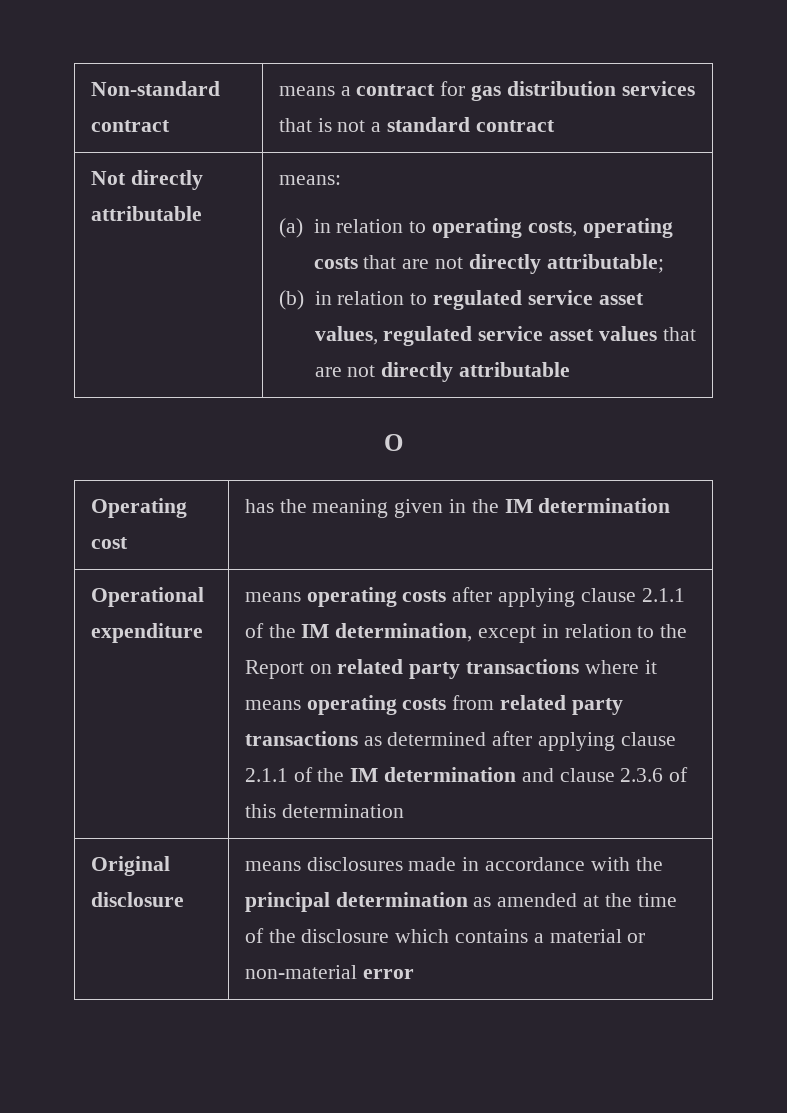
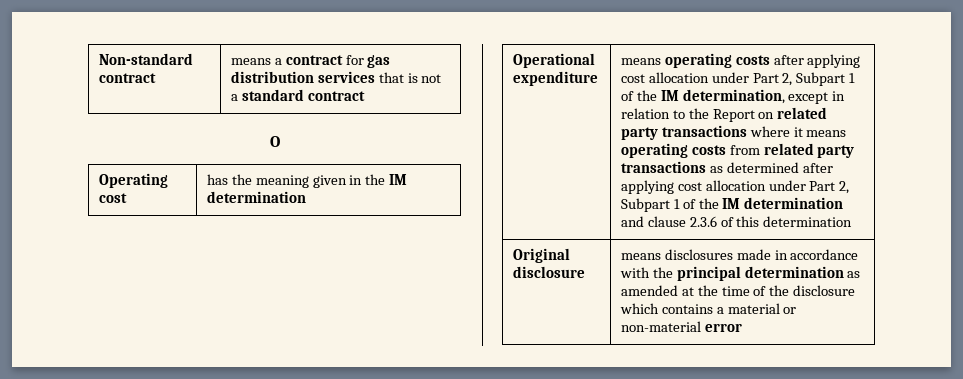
[90,170,203,190] [90,206,202,221] [278,175,341,185] [278,218,673,238] [313,254,664,274] [278,290,644,310] [314,326,696,346] [314,362,570,382] // Not directly attributable | means: // (a) in relation to operating costs, operating costs that are not directly attributable; // (b) in relation to regulated service asset values, regulated service asset values that are not directly attributable -> (365, 96) none
[580,588,685,602] clause 2.1.1 -> [620,72,856,86] cost allocation under Part 2, Subpart 1
[620,732,676,746] [244,768,288,782] clause 2.1.1 -> [677,180,850,194] [620,198,680,212] cost allocation under Part 2, Subpart 1

